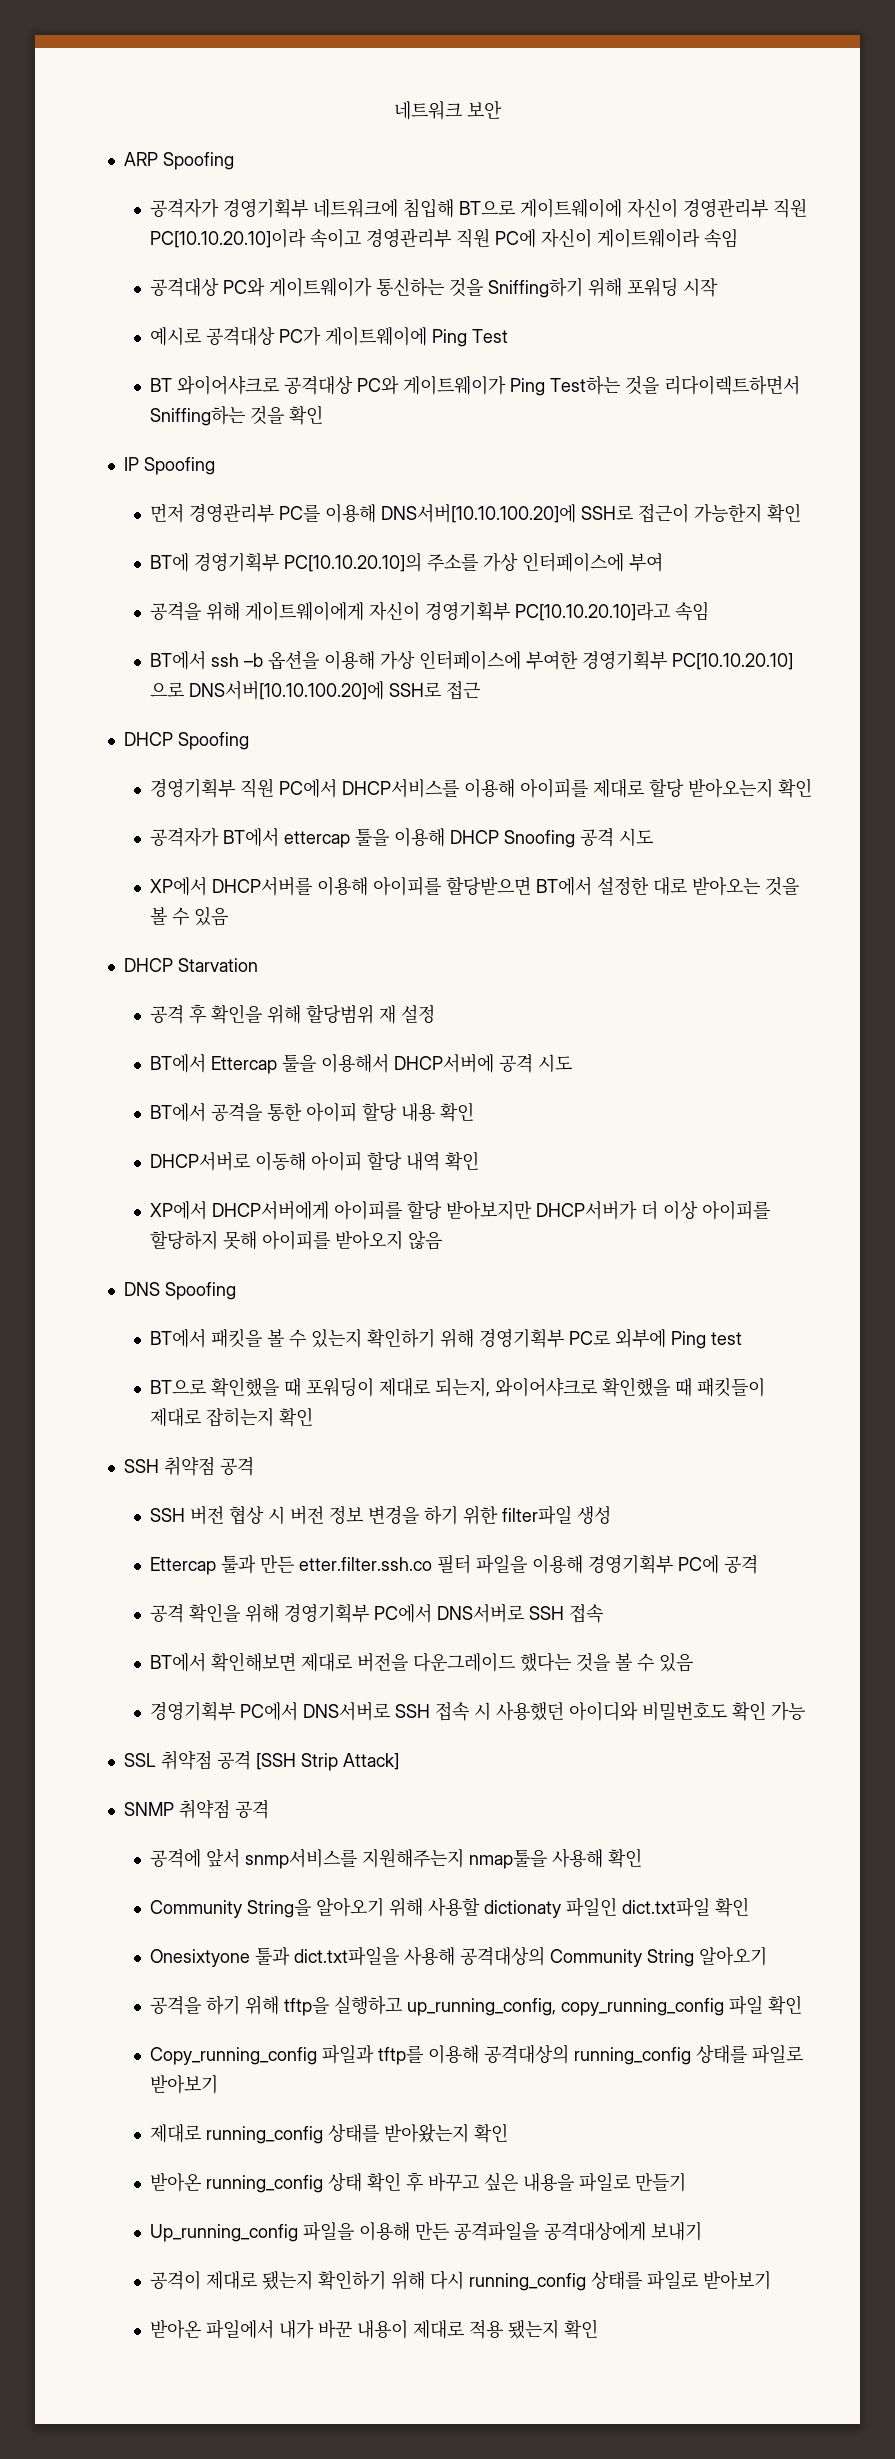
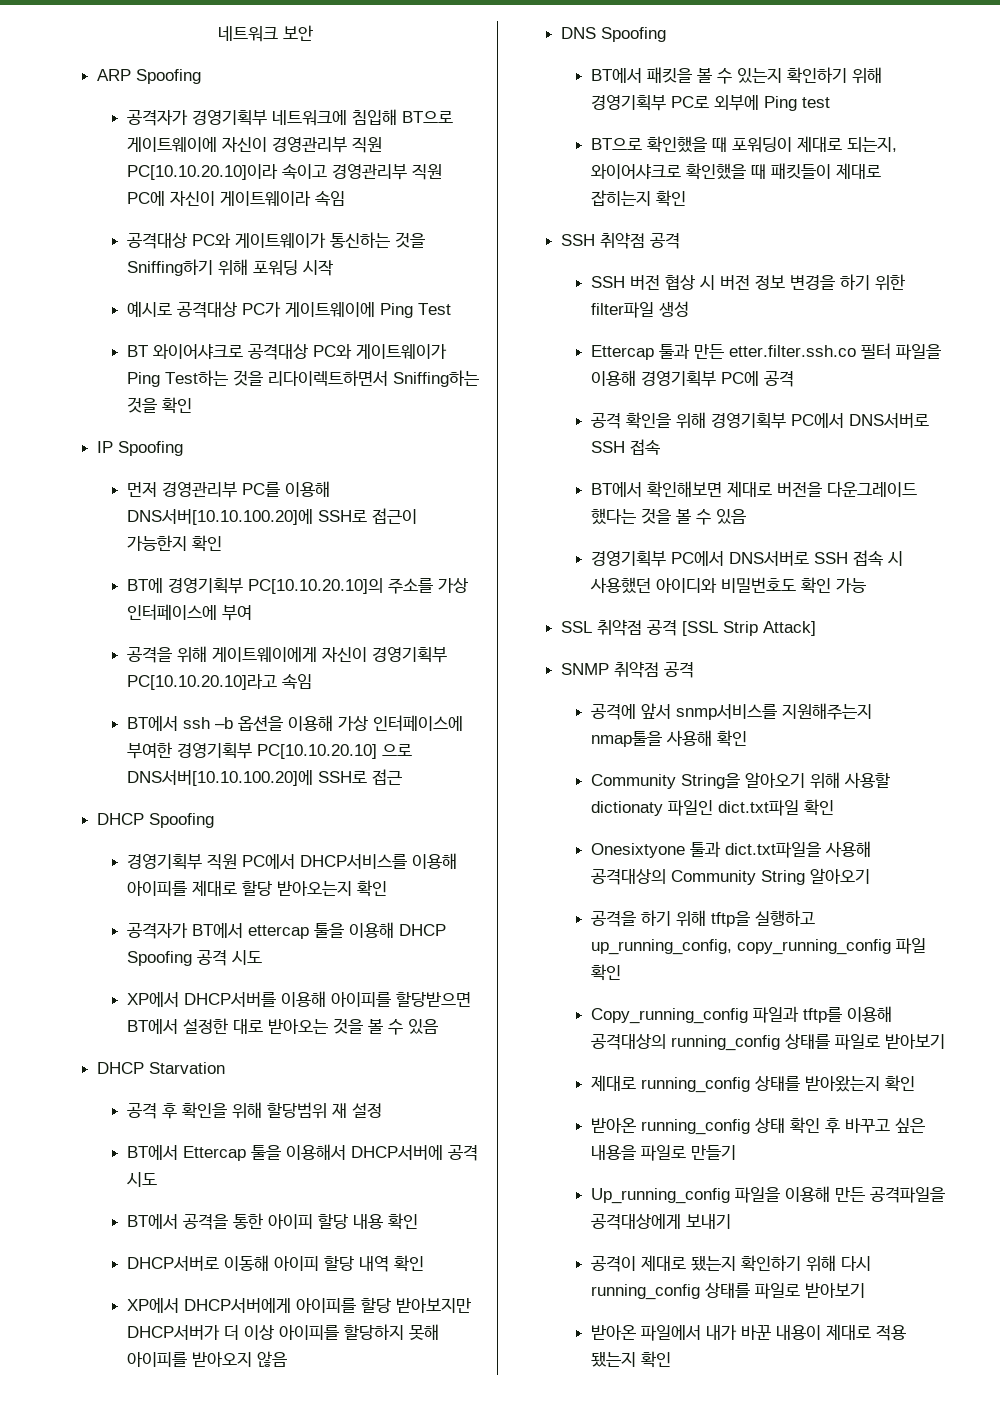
[503,830,575,848] Snoofing -> [127,951,193,966] Spoofing
[255,1753,296,1770] [SSH -> [682,621,719,636] [SSL

